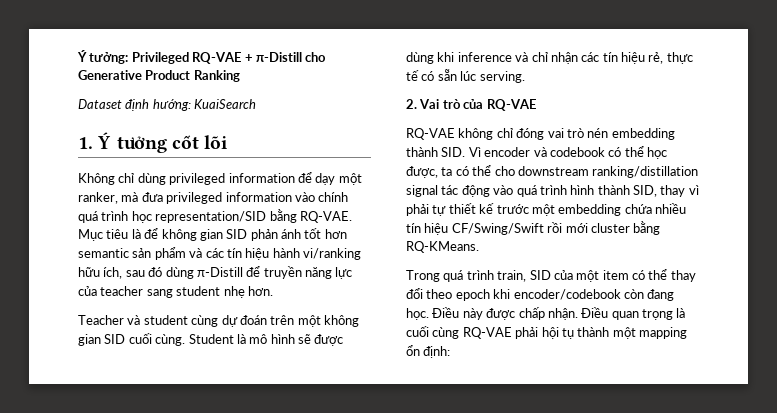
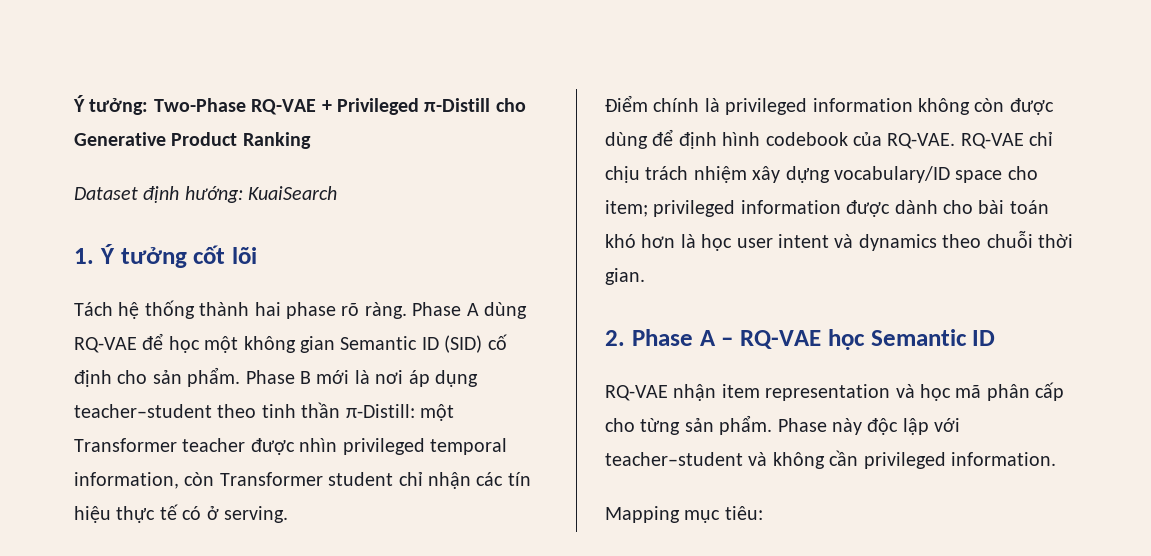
[131,52,189,64] Privileged -> [153,98,246,112] Two-Phase
(253, 58) none -> [337,98,419,115] Privileged
[78,172,362,185] [78,192,349,204] [78,209,352,223] [78,228,347,241] [78,247,361,260] [78,266,353,279] [78,286,273,298] [78,315,359,327] [78,333,344,346] [406,52,529,64] Không chỉ dùng privileged information để dạy một ranker, mà đưa privileged information vào chính quá trình học representation/SID bằng RQ-VAE. Mục tiêu là để không gian SID phản ánh tốt hơn semantic sản phẩm và các tín hiệu hành vi/ranking hữu ích, sau đó dùng π-Distill để truyền năng lực của teacher sang student nhẹ hơn. // Teacher và student cùng dự đoán trên một không gian SID cuối cùng. Student là mô hình sẽ được dùng khi inference và -> [74,300,527,319] [74,333,507,353] [74,367,478,387] [74,402,454,421] [74,438,507,455] [74,472,394,489] Tách hệ thống thành hai phase rõ ràng. Phase A dùng RQ-VAE để học một không gian Semantic ID (SID) cố định cho sản phẩm. Phase B mới là nơi áp dụng teacher–student theo tinh thần π-Distill: một Transformer teacher được nhìn privileged temporal information, còn Transformer student
[648,52,664,64] rẻ, -> (111, 514) none
[437,69,477,81] sẵn lúc -> [206,506,219,520] ở
[406,99,536,111] [406,128,675,140] [406,146,667,159] [406,165,699,178] [406,185,699,197] [406,203,686,216] [406,221,661,235] [406,241,479,253] [406,269,696,282] [406,288,675,301] [406,307,686,320] [406,326,687,339] [406,345,451,358] 2. Vai trò của RQ-VAE // RQ-VAE không chỉ đóng vai trò nén embedding thành SID. Vì encoder và codebook có thể học được, ta có thể cho downstream ranking/distillation signal tác động vào quá trình hình thành SID, thay vì phải tự thiết kế trước một embedding chứa nhiều tín hiệu CF/Swing/Swift rồi mới cluster bằng RQ-KMeans. // Trong quá trình train, SID của một item có thể thay đổi theo epoch khi encoder/codebook còn đang học. Điều này được chấp nhận. Điều quan trọng là cuối cùng RQ-VAE phải hội tụ thành một mapping ổn định: -> [605,95,1054,115] [605,129,1054,149] [605,166,1038,183] [605,200,1049,217] [605,231,1073,251] [605,268,645,285] [605,329,996,350] [605,382,1065,401] [605,415,961,435] [605,450,1056,469] [605,506,763,523] Điểm chính là privileged information không còn được dùng để định hình codebook của RQ-VAE. RQ-VAE chỉ chịu trách nhiệm xây dựng vocabulary/ID space cho item; privileged information được dành cho bài toán khó hơn là học user intent và dynamics theo chuỗi thời gian. // 2. Phase A – RQ-VAE học Semantic ID // RQ-VAE nhận item representation và học mã phân cấp cho từng sản phẩm. Phase này độc lập với teacher–student và không cần privileged information. // Mapping mục tiêu:

